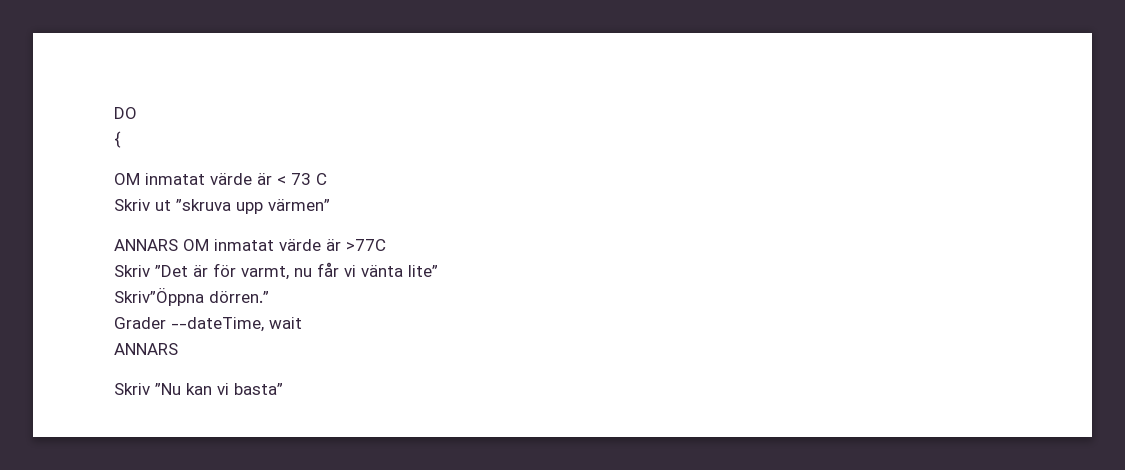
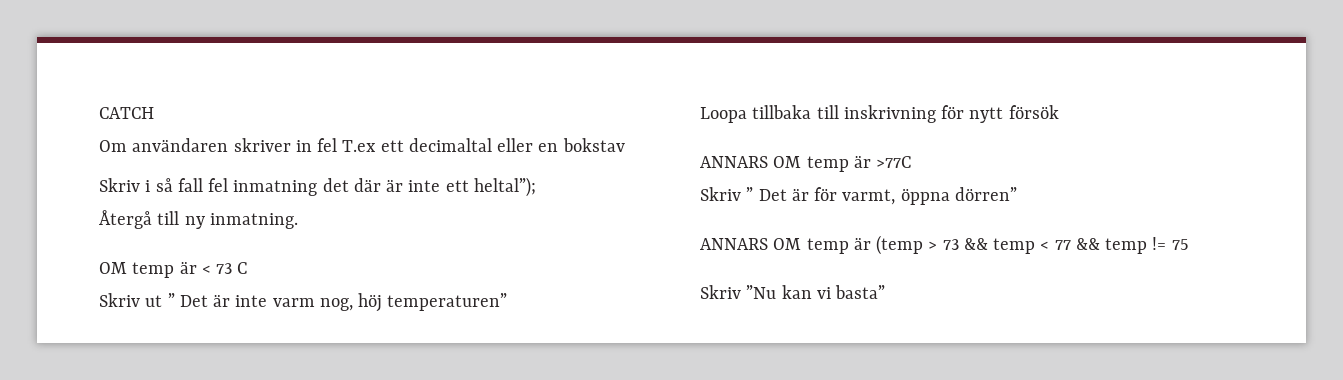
[114,107,137,119] [114,131,121,148] [114,173,252,185] DO // { // OM inmatat värde -> [99,107,154,119] [99,138,625,152] [99,177,536,197] [99,210,298,229] [99,262,175,278] CATCH // Om användaren skriver in fel T.ex ett decimaltal eller en bokstav // Skriv i så fall fel inmatning det där är inte ett heltal”); // Återgå till ny inmatning. // OM temp
[176,199,330,214] [114,239,321,251] ”skruva upp värmen” // ANNARS OM inmatat värde -> [167,293,508,312] [700,105,1059,123] [700,156,849,172] ” Det är inte varm nog, höj temperaturen” // Loopa tillbaka till inskrivning för nytt försök // ANNARS OM temp
[155,265,188,277] ”Det -> [746,187,787,201] ” Det
[294,262,438,277] [114,287,269,306] [114,317,302,332] [114,343,178,355] nu får vi vänta lite” // Skriv”Öppna dörren.” // Grader --dateTime, wait // ANNARS -> [900,187,1017,205] [700,235,1189,255] öppna dörren” // ANNARS OM temp är (temp > 73 && temp < 77 && temp != 75

